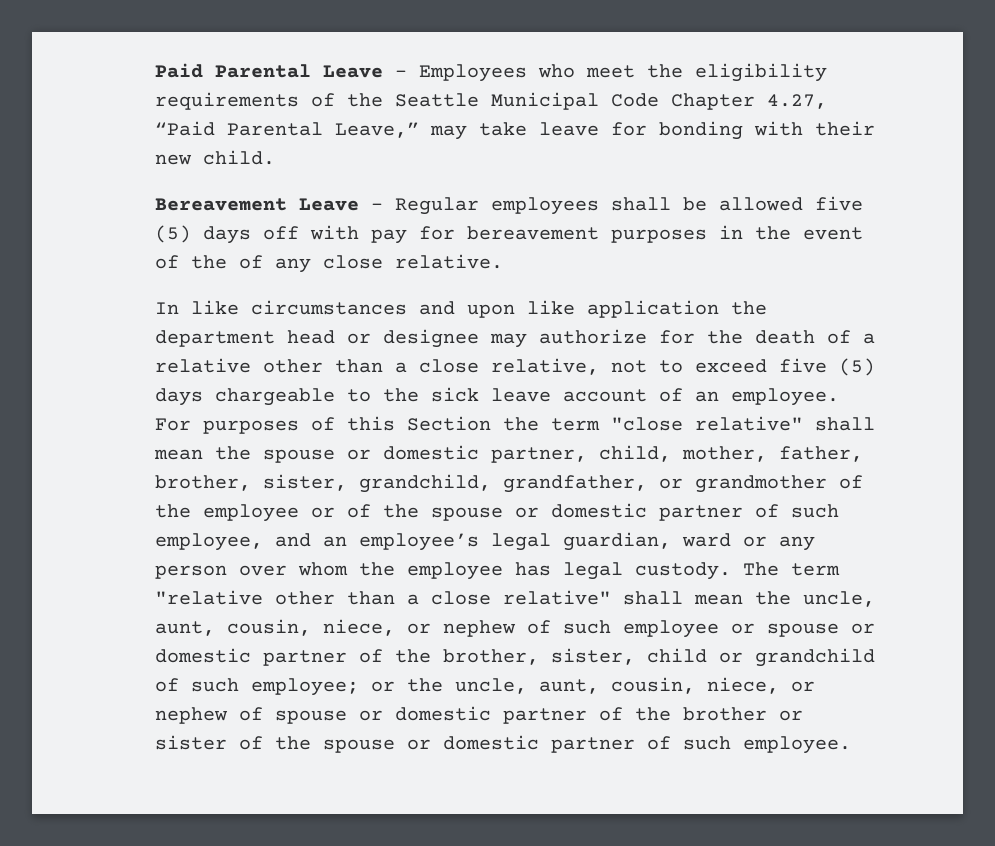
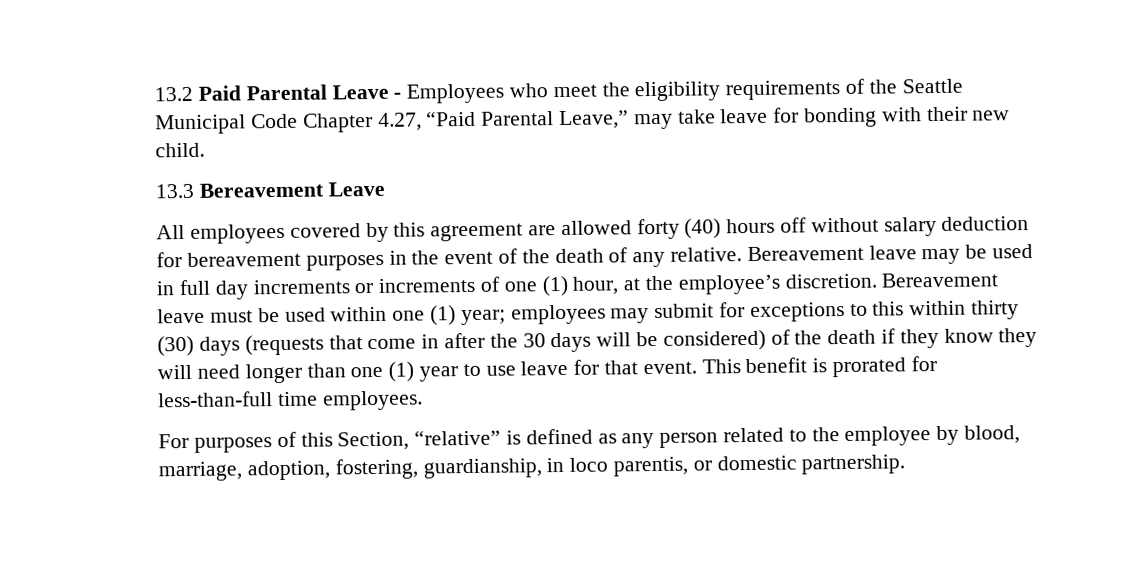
(154, 70) none -> [154,86,194,102] 13.2
(275, 157) none -> [155,183,195,199] 13.3
[370,196,863,215] [154,225,407,244] - Regular employees shall be allowed five (5) days off with pay -> [156,216,1030,244] // All employees covered by this agreement are allowed forty (40) hours off without salary deduction
(227, 262) none -> [554,248,604,264] death
[322,255,383,269] close -> (666, 259) none
[154,300,767,318] [154,329,875,348] [154,358,875,376] [154,387,839,406] [154,416,875,434] [153,445,863,463] [154,474,863,493] [154,503,839,522] [154,532,815,551] [154,562,840,580] [154,590,875,607] [154,619,875,638] [154,648,875,667] [154,677,815,696] [154,706,803,724] [154,735,851,754] // In like circumstances and upon like application the department head or designee may authorize for the death of a relative other than a close relative, not to exceed five (5) days chargeable to the sick leave account of an employee. For purposes of this Section the term "close relative" shall mean the spouse or domestic partner, child, mother, father, brother, sister, grandchild, grandfather, or grandmother of the employee or of the spouse or domestic partner of such employee, and an employee’s legal guardian, ward or any person over whom the employee has legal custody. The term "relative other than a close relative" shall mean the uncle, aunt, cousin, niece, or nephew of such employee or spouse or domestic partner of the brother, sister, child or grandchild of such employee; or the uncle, aunt, cousin, niece, or nephew of spouse or domestic partner of the brother or sister of the spouse or domestic partner of such employee. -> [746,243,1034,265] [156,272,999,300] [157,300,1020,326] [157,327,1038,357] [157,356,937,384] [158,390,423,411] [158,425,1021,453] [158,454,906,482] Bereavement leave may be used in full day increments or increments of one (1) hour, at the employee’s discretion. Bereavement leave must be used within one (1) year; employees may submit for exceptions to this within thirty (30) days (requests that come in after the 30 days will be considered) of the death if they know they will need longer than one (1) year to use leave for that event. This benefit is prorated for less-than-full time employees. // For purposes of this Section, “relative” is defined as any person related to the employee by blood, marriage, adoption, fostering, guardianship, in loco parentis, or domestic partnership.

